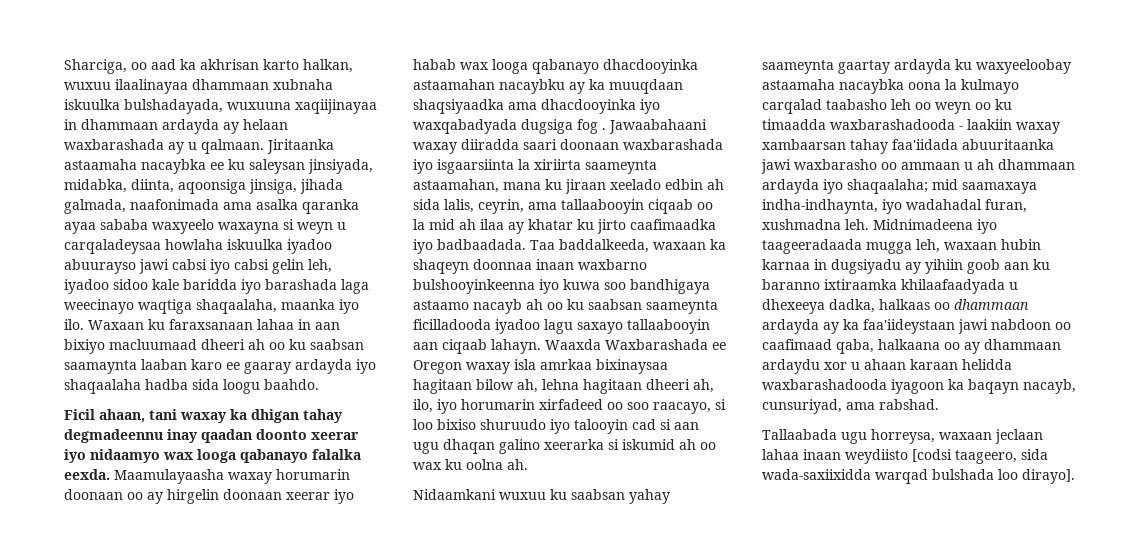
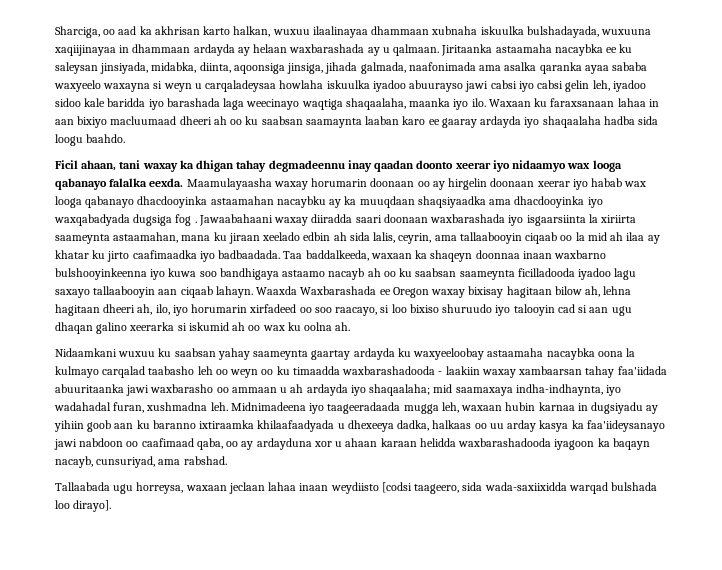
[514,359,668,374] isla amrkaa bixinaysaa -> [468,286,504,298] bixisay
[998,159,1075,170] dhammaan -> (304, 388) none
[954,299,1029,310] [762,319,955,334] dhammaan ardayda ay ka faa'iideystaan -> [489,420,665,432] uu arday kasya ka faa'iideysanayo
[878,339,1061,354] [762,359,820,374] halkaana oo ay dhammaan ardaydu -> [226,438,312,450] oo ay ardayduna

